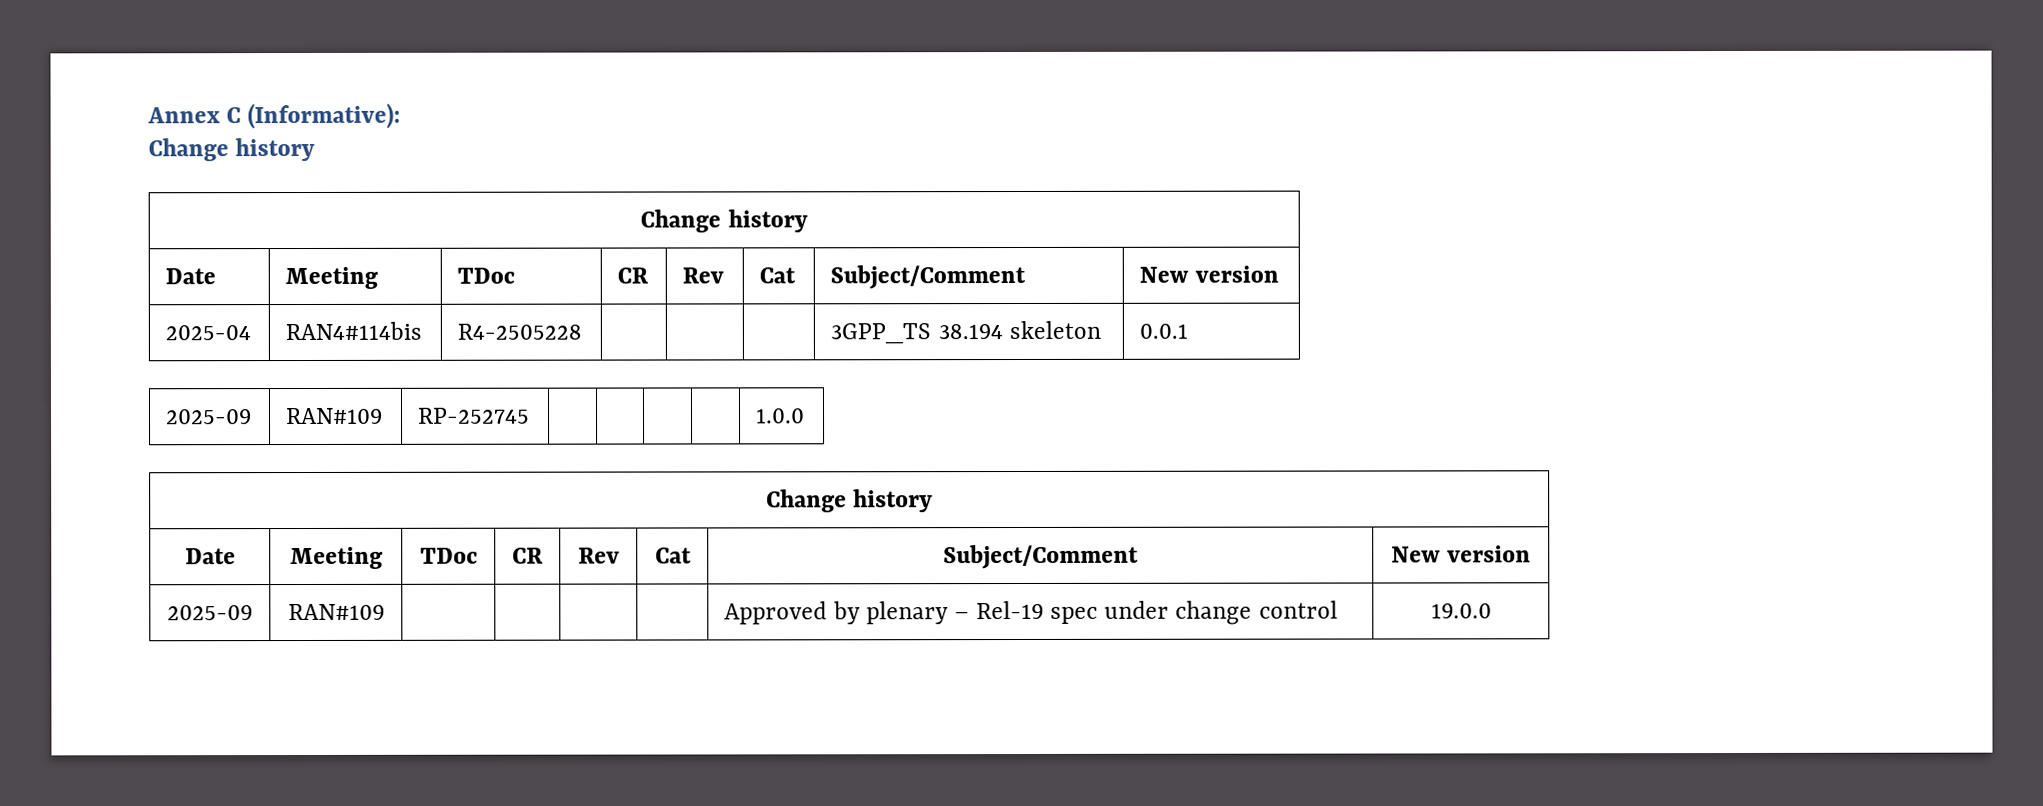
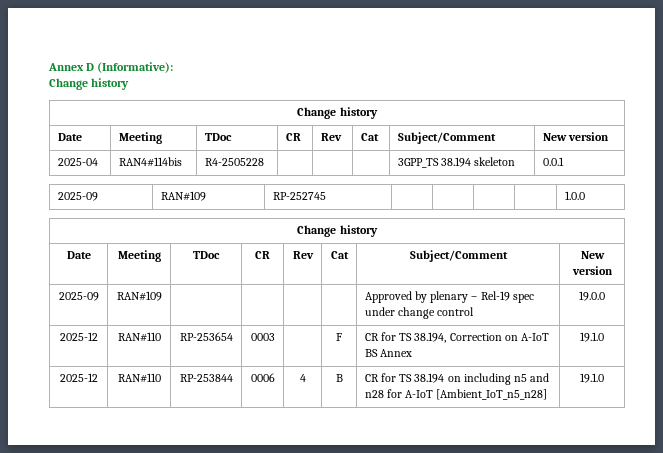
[147,107,242,124] Annex C -> [48,63,95,71] Annex D
(1492, 611) none -> [59,332,98,341] [117,332,161,342] [179,332,233,341] [250,333,275,341] [336,333,342,341] [364,332,549,343] [364,349,412,357] [580,332,604,342] [59,373,98,382] [117,373,161,383] [179,374,233,382] [250,373,275,382] [299,374,306,382] [335,374,343,382] [364,373,550,385] [364,389,548,400] [580,373,604,383] // 2025-12 | RAN#110 | RP-253654 | 0003 | | F | CR for TS 38.194, Correction on A-IoT BS Annex | 19.1.0 // 2025-12 | RAN#110 | RP-253844 | 0006 | 4 | B | CR for TS 38.194 on including n5 and n28 for A-IoT [Ambient_IoT_n5_n28] | 19.1.0

